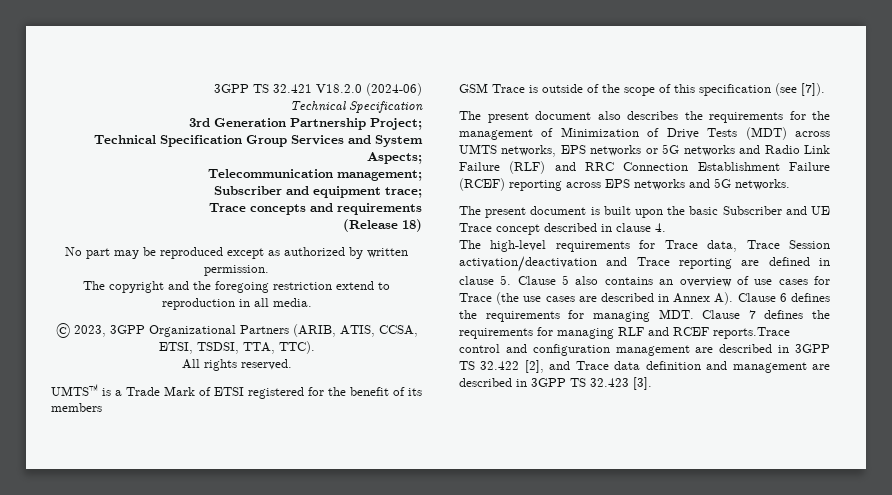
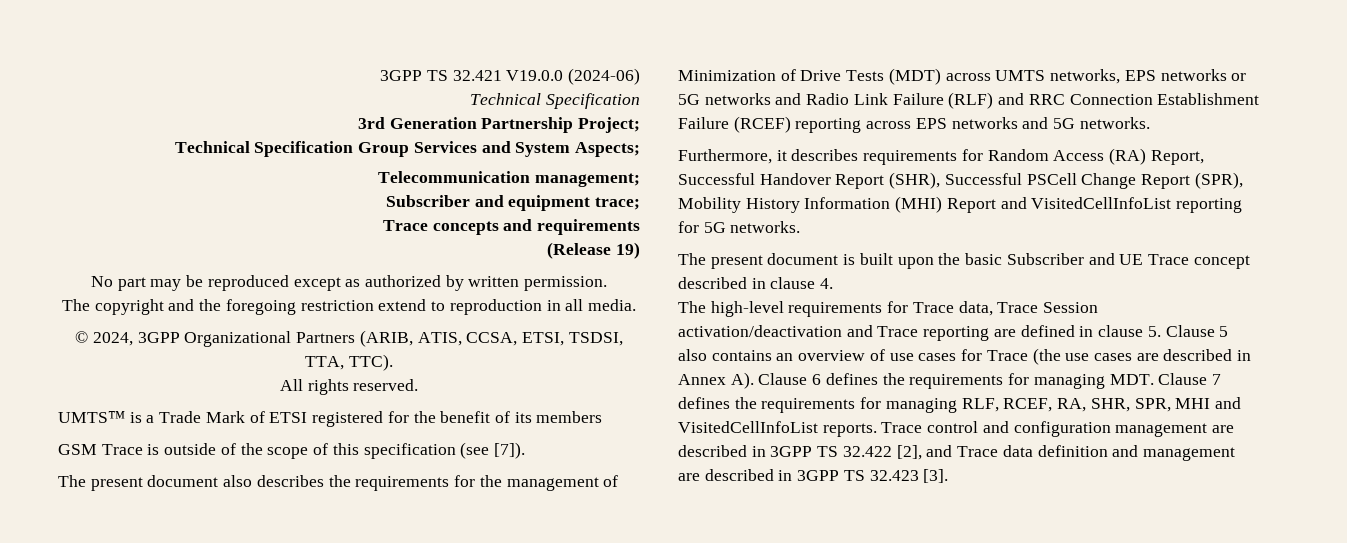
[316,84,362,93] V18.2.0 -> [506,70,564,81] V19.0.0
[402,219,422,232] 18) -> [616,242,640,259] 19)
[73,325,106,337] 2023, -> [92,332,133,346] 2024,
(790, 184) none -> [678,148,1204,165] [678,172,1243,189] [678,196,1243,213] [678,221,801,233] // Furthermore, it describes requirements for Random Access (RA) Report, Successful Handover Report (SHR), Successful PSCell Change Report (SPR), Mobility History Information (MHI) Report and VisitedCellInfoList reporting for 5G networks.
[618,327,790,339] RLF and RCEF reports.Trace -> [961,397,1241,412] [678,421,923,437] RLF, RCEF, RA, SHR, SPR, MHI and VisitedCellInfoList reports. Trace

